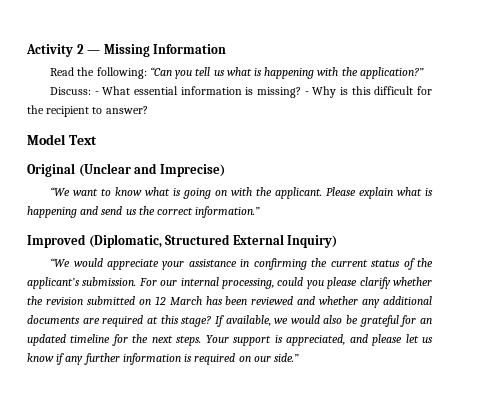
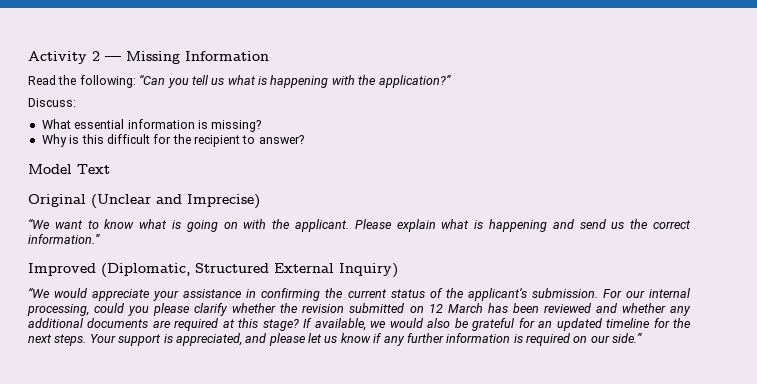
[94,91,99,95] - -> (76, 102) //
[304,91,309,95] - -> (262, 126) //

